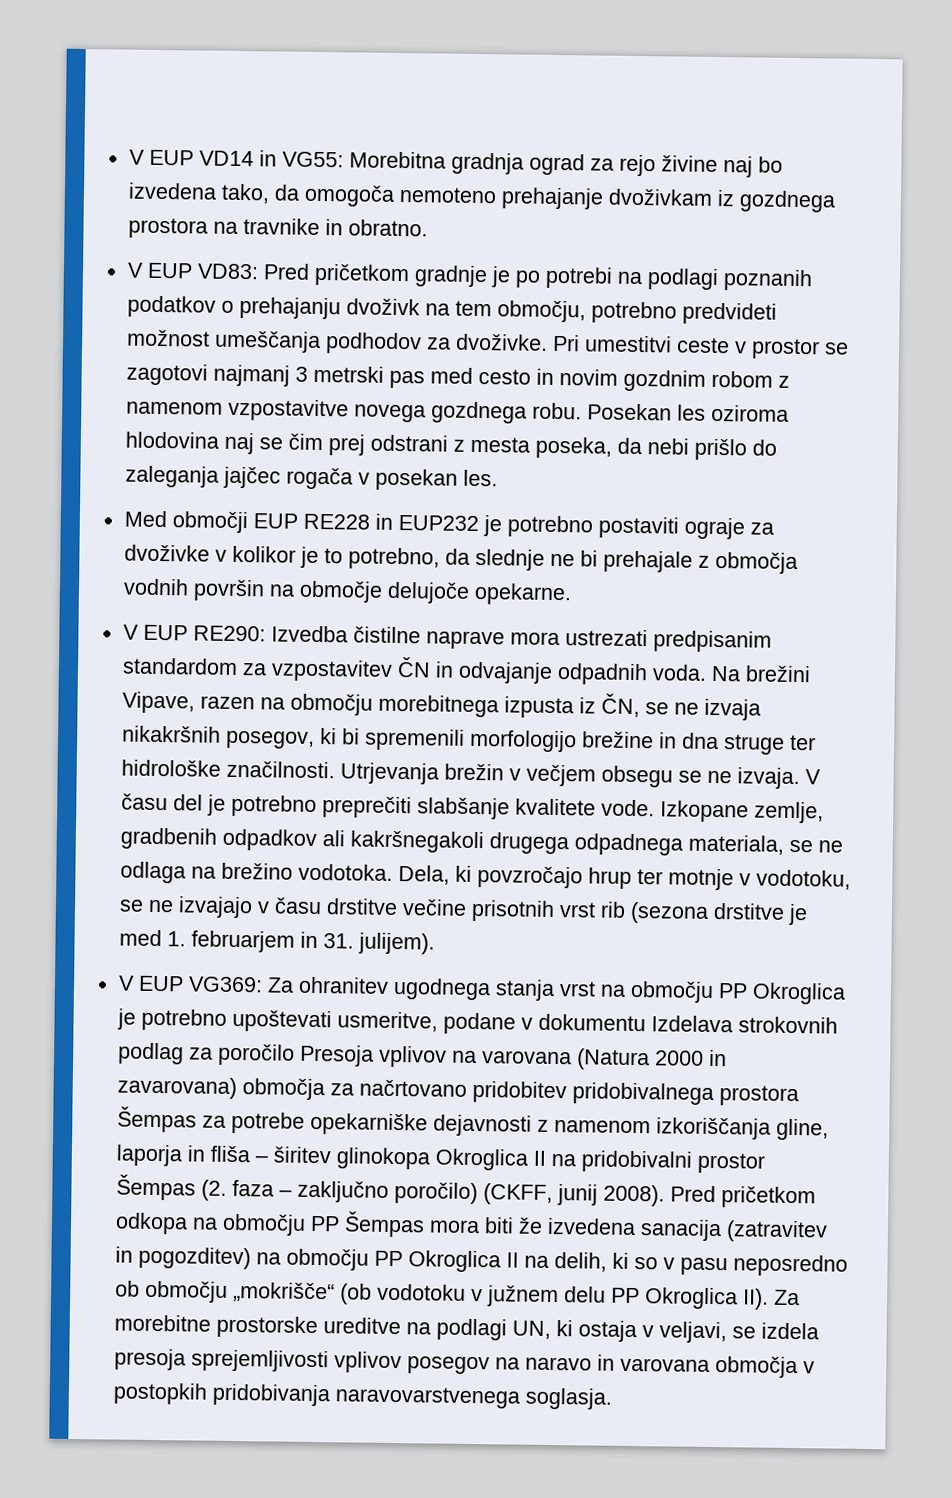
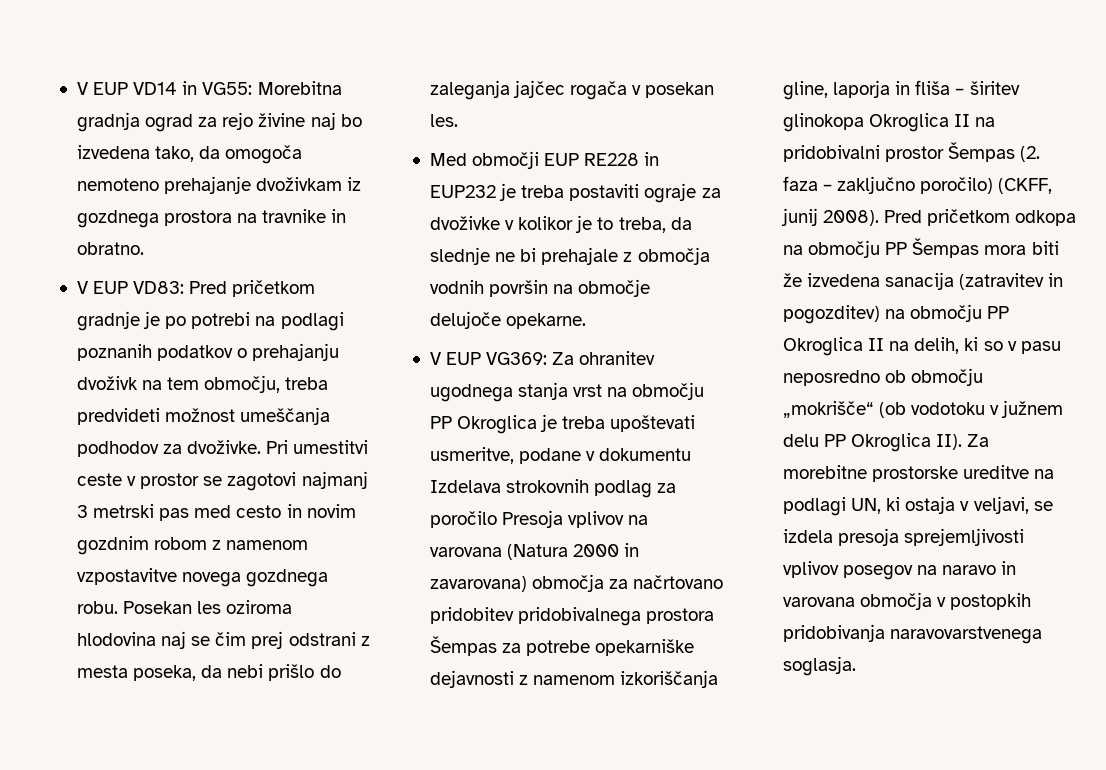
[590,301,677,324] potrebno -> [285,377,329,390] treba
[506,515,593,538] potrebno -> [521,185,565,198] treba
[347,547,440,570] potrebno, -> [618,217,666,233] treba,
[122,624,772,653] [121,657,811,686] [121,691,761,721] [121,725,816,755] [120,759,821,790] [120,793,824,824] [119,827,843,856] [119,861,851,891] [118,896,808,926] [118,929,435,955] // V EUP RE290: Izvedba čistilne naprave mora ustrezati predpisanim standardom za vzpostavitev ČN in odvajanje odpadnih voda. Na brežini Vipave, razen na območju morebitnega izpusta iz ČN, se ne izvaja nikakršnih posegov, ki bi spremenili morfologijo brežine in dna struge ter hidrološke značilnosti. Utrjevanja brežin v večjem obsegu se ne izvaja. V času del je potrebno preprečiti slabšanje kvalitete vode. Izkopane zemlje, gradbenih odpadkov ali kakršnegakoli drugega odpadnega materiala, se ne odlaga na brežino vodotoka. Dela, ki povzročajo hrup ter motnje v vodotoku, se ne izvajajo v času drstitve večine prisotnih vrst rib (sezona drstitve je med 1. februarjem in 31. julijem). -> (587, 321) none
[140,1008,227,1031] potrebno -> [562,416,606,429] treba

